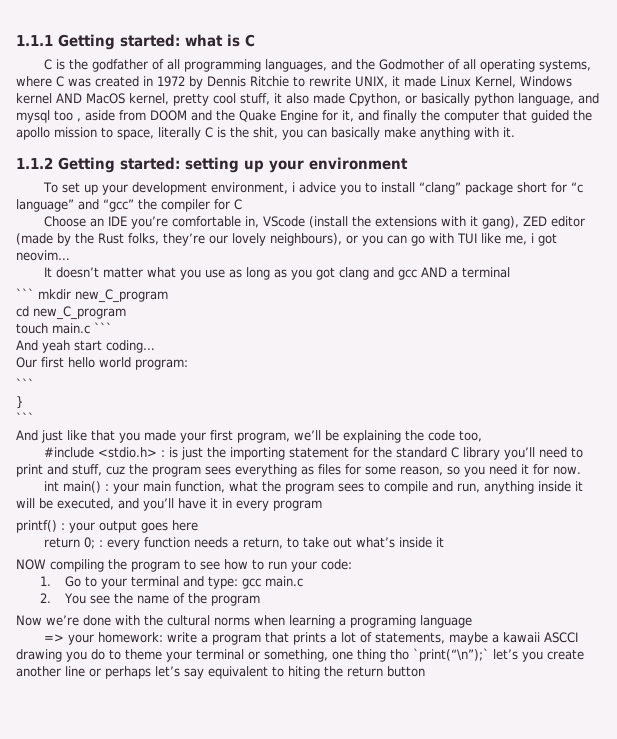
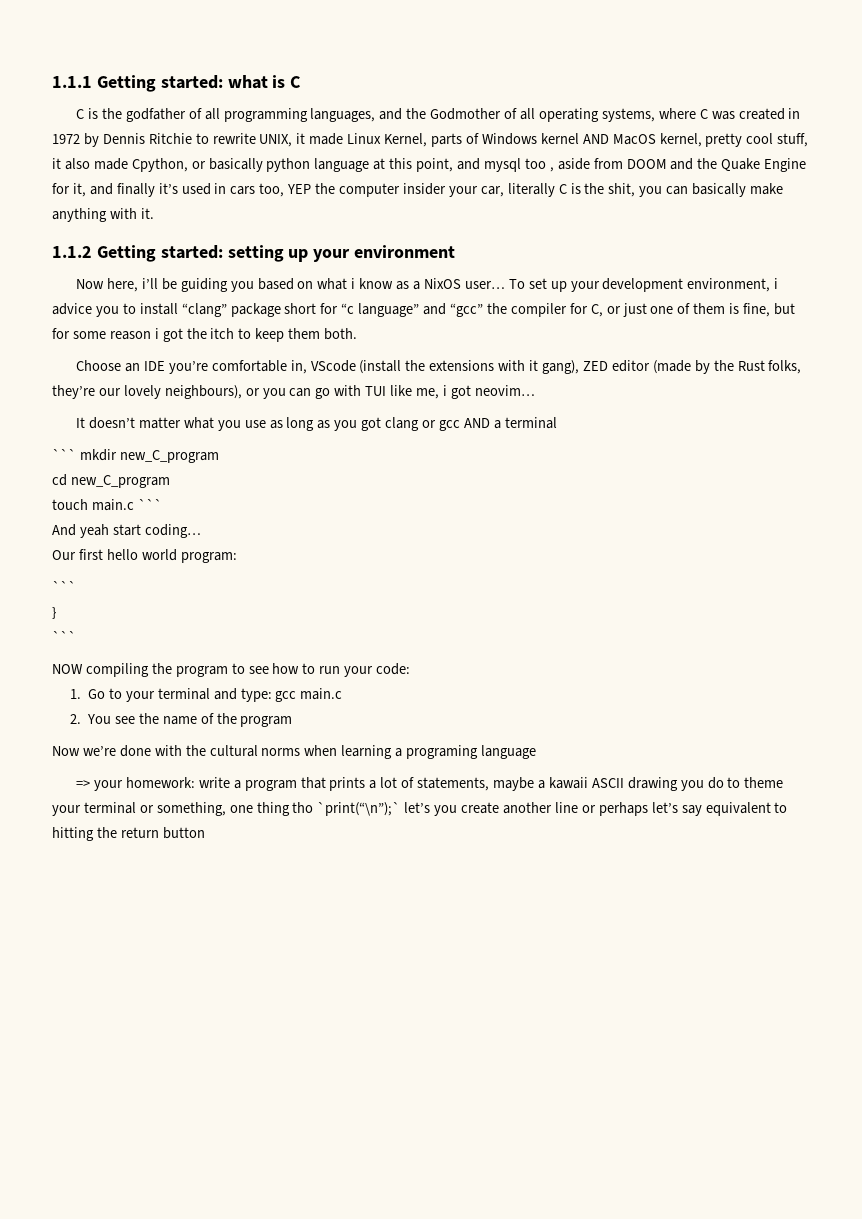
(516, 82) none -> [431,133,479,147] parts of
[518,93,574,106] language, -> [314,158,454,172] language at this point,
[421,110,592,123] [16,127,154,140] the computer that guided the apollo mission to space, -> [158,183,504,197] it’s used in cars too, YEP the computer insider your car,
(408, 163) none -> [76,278,505,292] Now here, i’ll be guiding you based on what i know as a NixOS user…
[234,199,242,210] C -> [590,303,796,317] [52,328,358,342] C, or just one of them is fine, but for some reason i got the itch to keep them both.
[372,267,394,278] and -> [422,420,437,428] or
[16,430,482,443] [43,447,583,460] [16,464,581,477] [43,481,583,494] [16,498,322,511] [16,520,198,533] [43,537,444,550] // And just like that you made your first program, we’ll be explaining the code too, // #include <stdio.h> : is just the importing statement for the standard C library you’ll need to print and stuff, cuz the program sees everything as files for some reason, so you need it for now. // int main() : your main function, what the program sees to compile and run, anything inside it will be executed, and you’ll have it in every program // printf() : your output goes here // return 0; : every function needs a return, to take out what’s inside it -> (76, 636) none
[543,632,578,643] ASCCI -> [591,778,624,788] ASCII
[288,666,320,679] hiting -> [52,827,94,841] hitting

